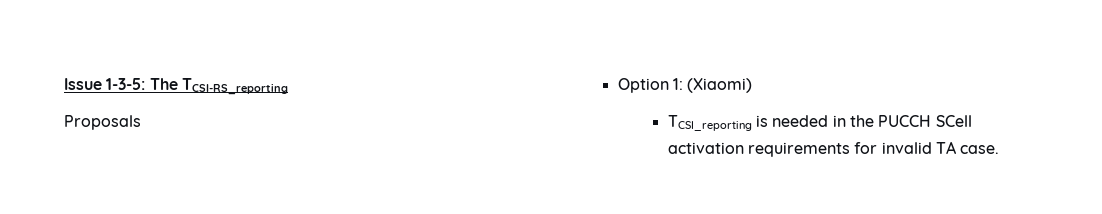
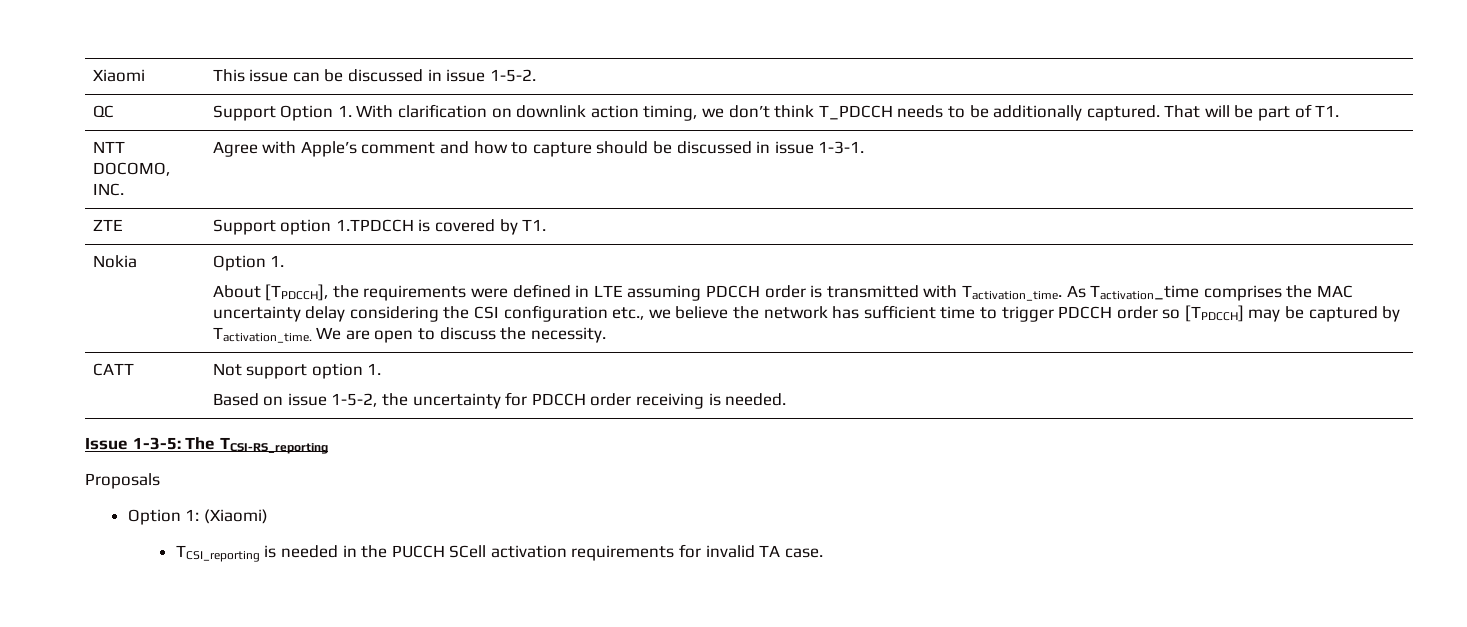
(64, 84) none -> [92,69,145,82] [212,69,536,82] [92,105,114,118] [212,104,1340,121] [92,141,125,153] [92,162,170,176] [92,183,124,196] [212,141,865,157] [92,219,123,231] [212,219,547,235] [92,255,137,268] [212,255,285,271] [212,284,1353,301] [212,305,1401,322] [212,327,606,343] [92,363,134,376] [212,363,382,379] [212,392,787,409] Xiaomi | This issue can be discussed in issue 1-5-2. // QC | Support Option 1. With clarification on downlink action timing, we don’t think T_PDCCH needs to be additionally captured. That will be part of T1. // NTT DOCOMO, INC. | Agree with Apple’s comment and how to capture should be discussed in issue 1-3-1. // ZTE | Support option 1.TPDCCH is covered by T1. // Nokia | Option 1. // About [TPDCCH], the requirements were defined in LTE assuming PDCCH order is transmitted with Tactivation_time. As Tactivation_time comprises the MAC uncertainty delay considering the CSI configuration etc., we believe the network has sufficient time to trigger PDCCH order so [TPDCCH] may be captured by Tactivation_time. We are open to discuss the necessity. // CATT | Not support option 1. // Based on issue 1-5-2, the uncertainty for PDCCH order receiving is needed. //

